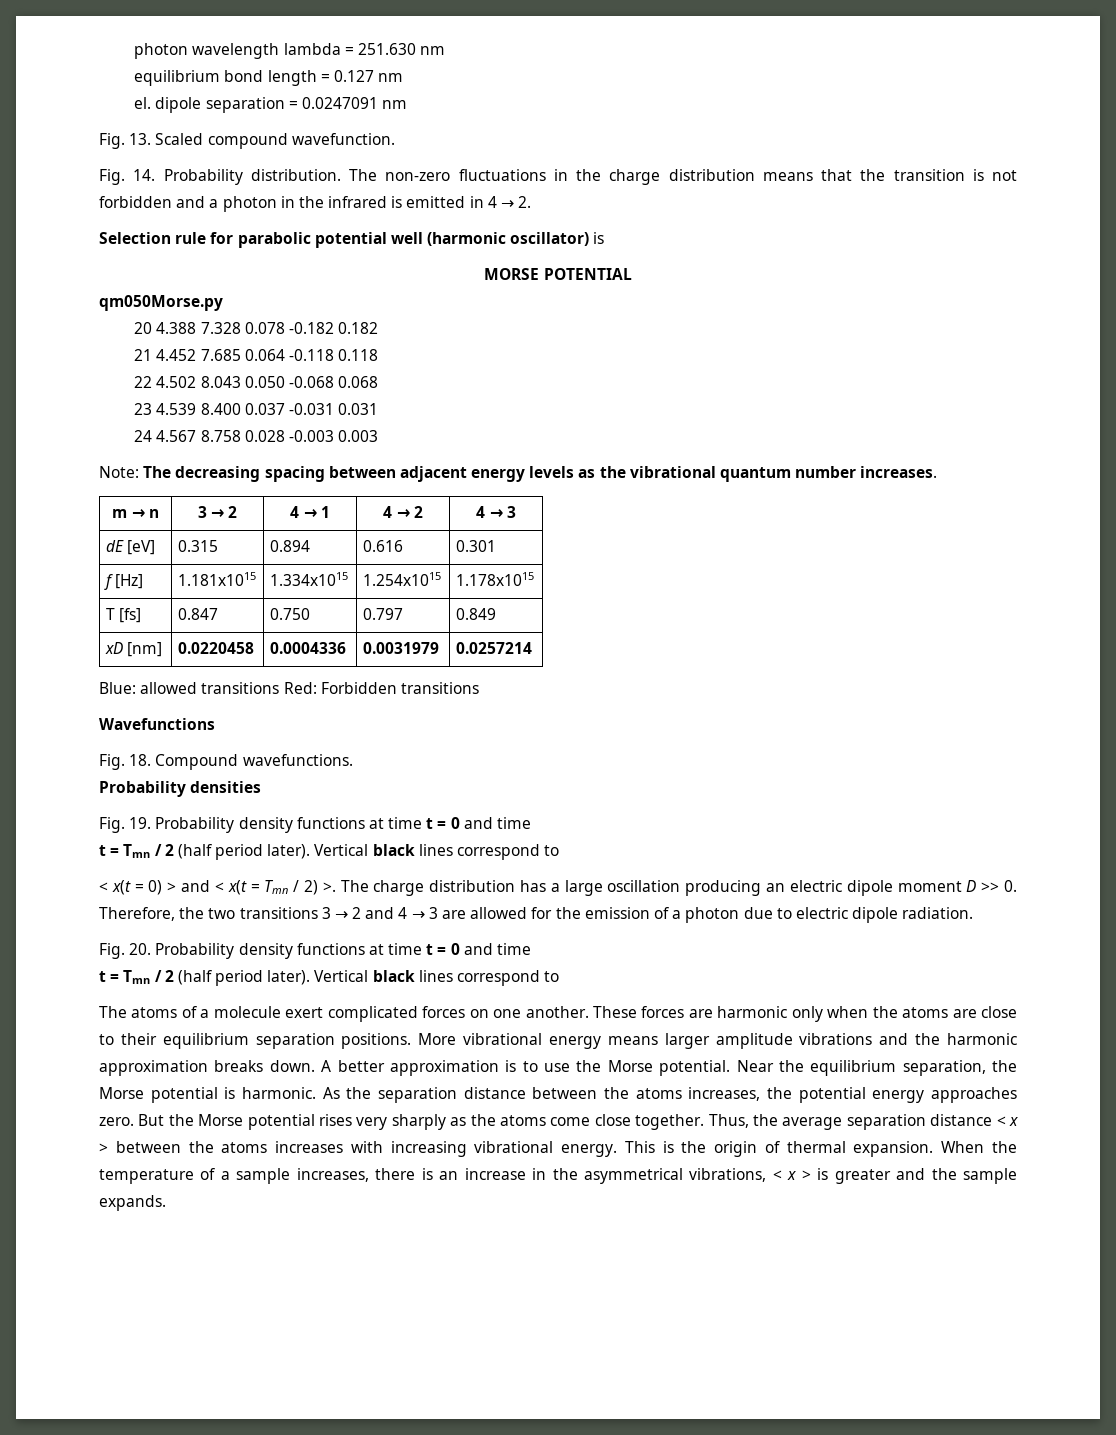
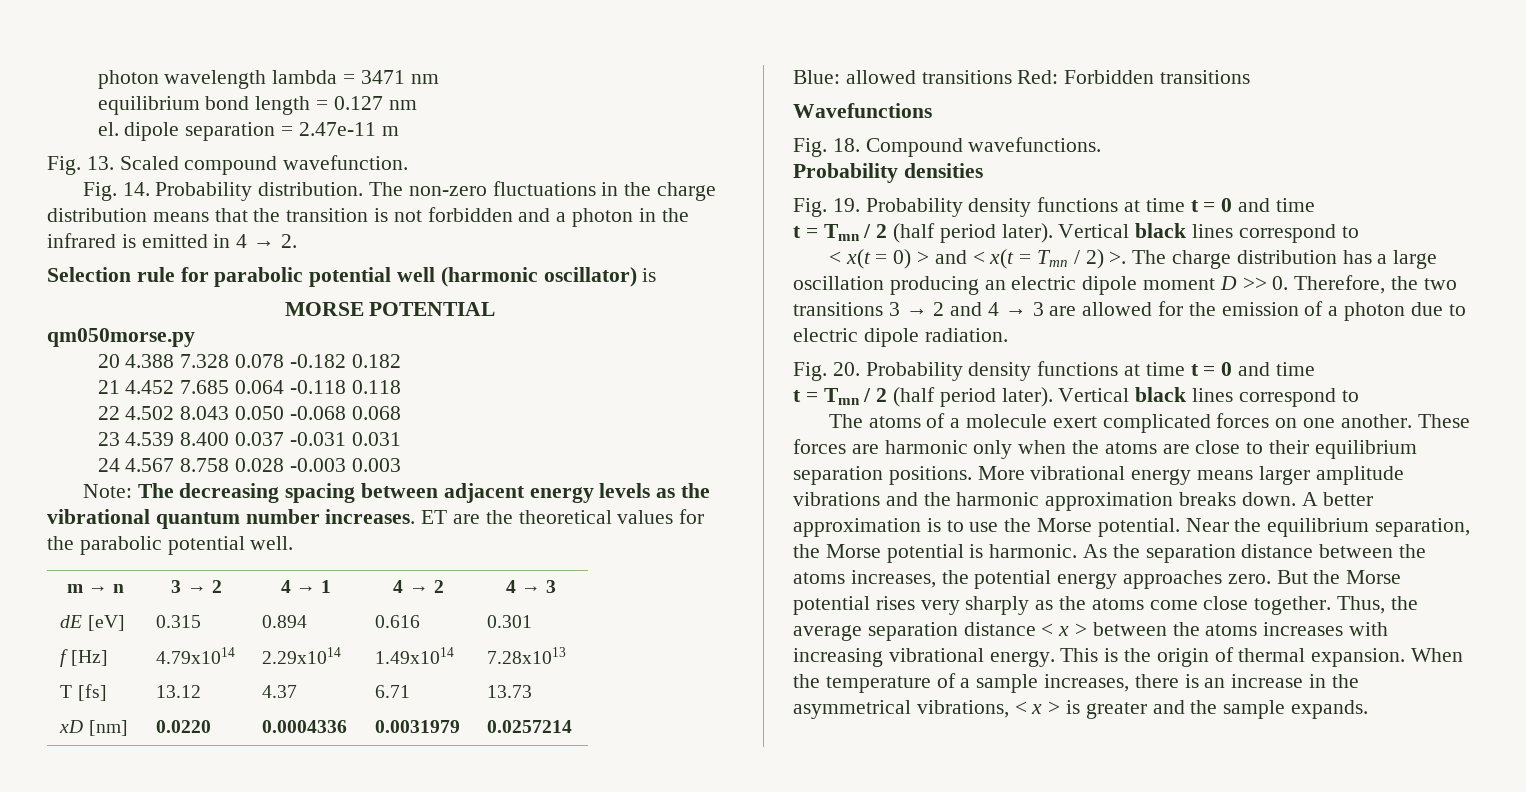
[357,43,416,55] 251.630 -> [360,70,405,84] 3471
[301,97,408,109] 0.0247091 nm -> [298,122,399,136] 2.47e-11 m
[99,295,223,311] qm050Morse.py -> [47,328,195,347] qm050morse.py
(938, 472) none -> [421,509,705,524] [47,536,294,555] ET are the theoretical values for the parabolic potential well.
[177,572,256,586] [269,572,348,586] [362,572,441,586] [455,572,534,586] [105,608,142,623] [177,608,218,620] [269,608,310,620] [362,608,403,620] [455,608,496,620] 1.181x1015 | 1.334x1015 | 1.254x1015 | 1.178x1015 // T [fs] | 0.847 | 0.750 | 0.797 | 0.849 -> [156,647,236,664] [262,647,342,664] [375,647,455,664] [487,647,567,664] [60,684,107,701] [156,685,202,698] [262,685,298,698] [375,685,411,698] [487,685,533,698] 4.79x1014 | 2.29x1014 | 1.49x1014 | 7.28x1013 // T [fs] | 13.12 | 4.37 | 6.71 | 13.73
[177,642,254,654] 0.0220458 -> [156,720,212,733] 0.0220

